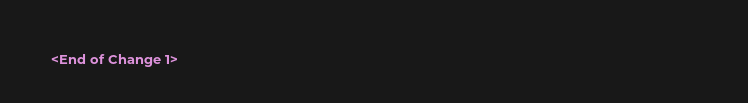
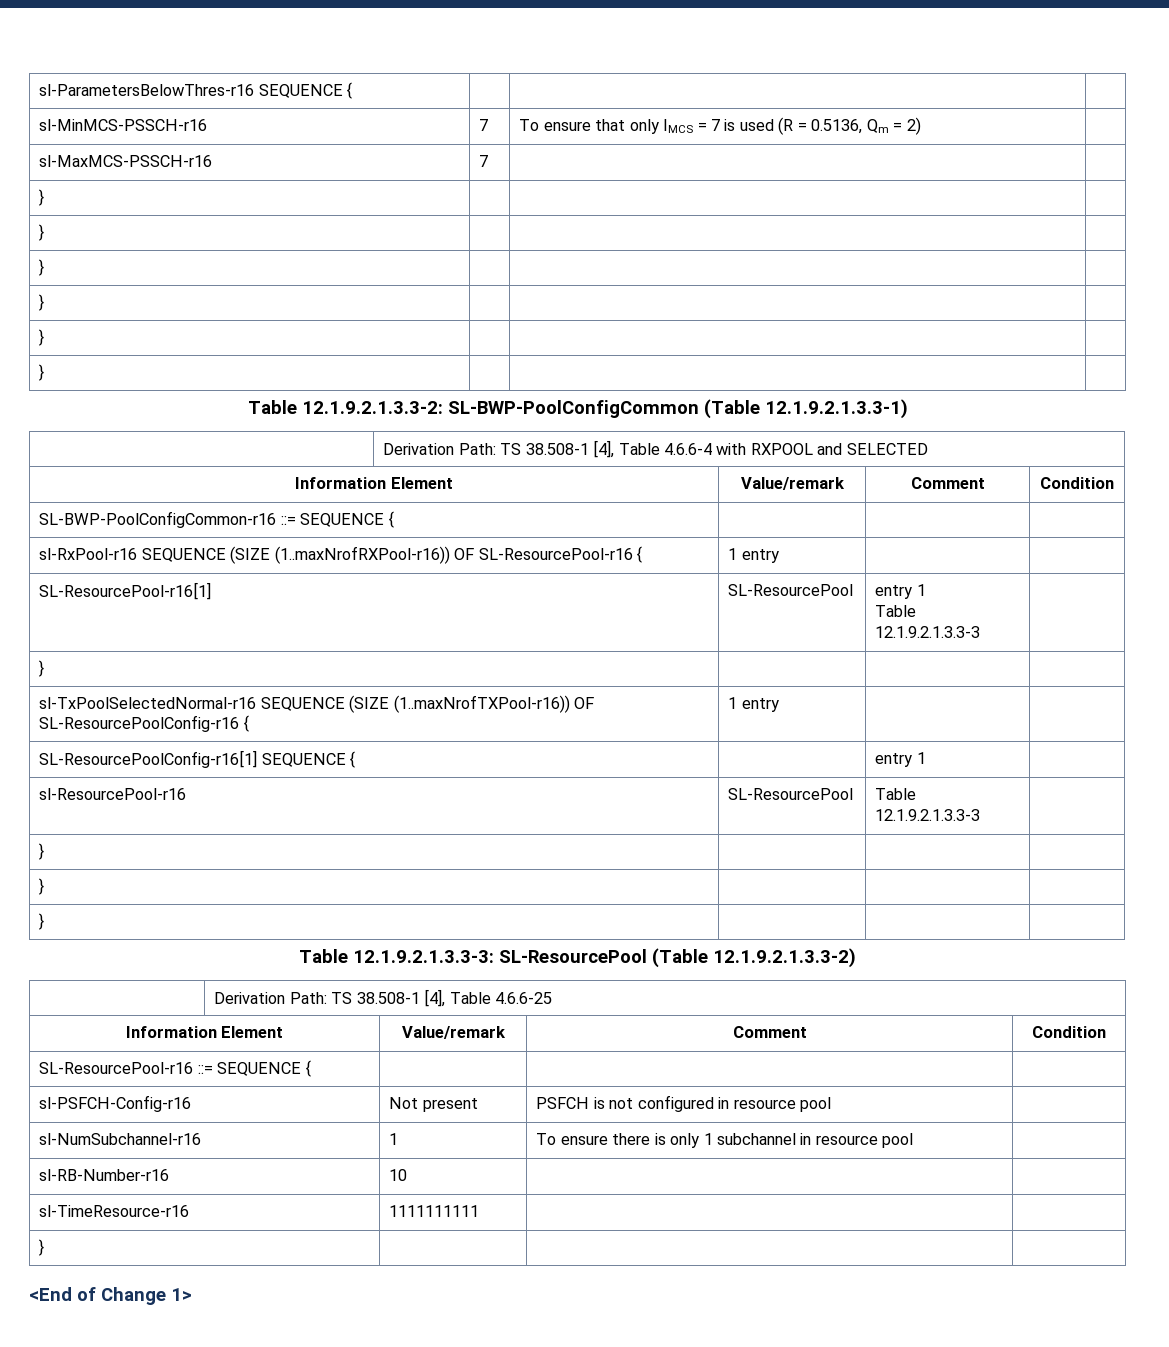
(51, 59) none -> [39,82,353,99] [39,119,208,131] [479,119,489,131] [519,117,921,135] [39,155,213,167] [479,155,489,167] [38,189,45,206] [38,224,45,241] [38,259,45,276] [38,294,45,311] [38,329,45,346] [38,364,45,381] [247,399,908,419] [383,440,928,458] [295,477,453,489] [740,477,845,490] [910,477,985,489] [1040,477,1114,489] [39,511,394,528] [39,546,643,564] [728,548,779,563] [39,582,212,600] [728,584,854,596] [875,584,926,599] [875,605,917,617] [875,626,981,638] [38,660,45,677] [39,695,595,713] [39,715,249,732] [728,697,779,712] [39,750,356,768] [875,752,926,767] [39,788,187,800] [728,788,854,800] [875,788,917,800] [875,809,981,821] [38,843,45,860] [38,878,45,895] [38,913,45,930] [299,948,856,968] [214,989,553,1007] [125,1026,284,1038] [401,1026,506,1039] [732,1026,807,1038] [1032,1026,1106,1038] [39,1060,311,1077] [39,1095,192,1112] [389,1097,478,1112] [536,1095,832,1112] [39,1133,202,1145] [389,1133,399,1145] [536,1133,914,1148] [39,1169,170,1181] [389,1169,408,1181] [39,1205,190,1217] [389,1205,480,1217] [38,1239,45,1256] sl-ParametersBelowThres-r16 SEQUENCE { | | | // sl-MinMCS-PSSCH-r16 | 7 | To ensure that only IMCS = 7 is used (R = 0.5136, Qm = 2) | // sl-MaxMCS-PSSCH-r16 | 7 | | // } | | | // } | | | // } | | | // } | | | // } | | | // } | | | // Table 12.1.9.2.1.3.3-2: SL-BWP-PoolConfigCommon (Table 12.1.9.2.1.3.3-1) // | Derivation Path: TS 38.508-1 [4], Table 4.6.6-4 with RXPOOL and SELECTED // Information Element | Value/remark | Comment | Condition // SL-BWP-PoolConfigCommon-r16 ::= SEQUENCE { | | | // sl-RxPool-r16 SEQUENCE (SIZE (1..maxNrofRXPool-r16)) OF SL-ResourcePool-r16 { | 1 entry | | // SL-ResourcePool-r16[1] | SL-ResourcePool | entry 1 // Table 12.1.9.2.1.3.3-3 | // } | | | // sl-TxPoolSelectedNormal-r16 SEQUENCE (SIZE (1..maxNrofTXPool-r16)) OF SL-ResourcePoolConfig-r16 { | 1 entry | | // SL-ResourcePoolConfig-r16[1] SEQUENCE { | | entry 1 | // sl-ResourcePool-r16 | SL-ResourcePool | Table 12.1.9.2.1.3.3-3 | // } | | | // } | | | // } | | | // Table 12.1.9.2.1.3.3-3: SL-ResourcePool (Table 12.1.9.2.1.3.3-2) // | Derivation Path: TS 38.508-1 [4], Table 4.6.6-25 // Information Element | Value/remark | Comment | Condition // SL-ResourcePool-r16 ::= SEQUENCE { | | | // sl-PSFCH-Config-r16 | Not present | PSFCH is not configured in resource pool | // sl-NumSubchannel-r16 | 1 | To ensure there is only 1 subchannel in resource pool | // sl-RB-Number-r16 | 10 | | // sl-TimeResource-r16 | 1111111111 | | // } | | | //

